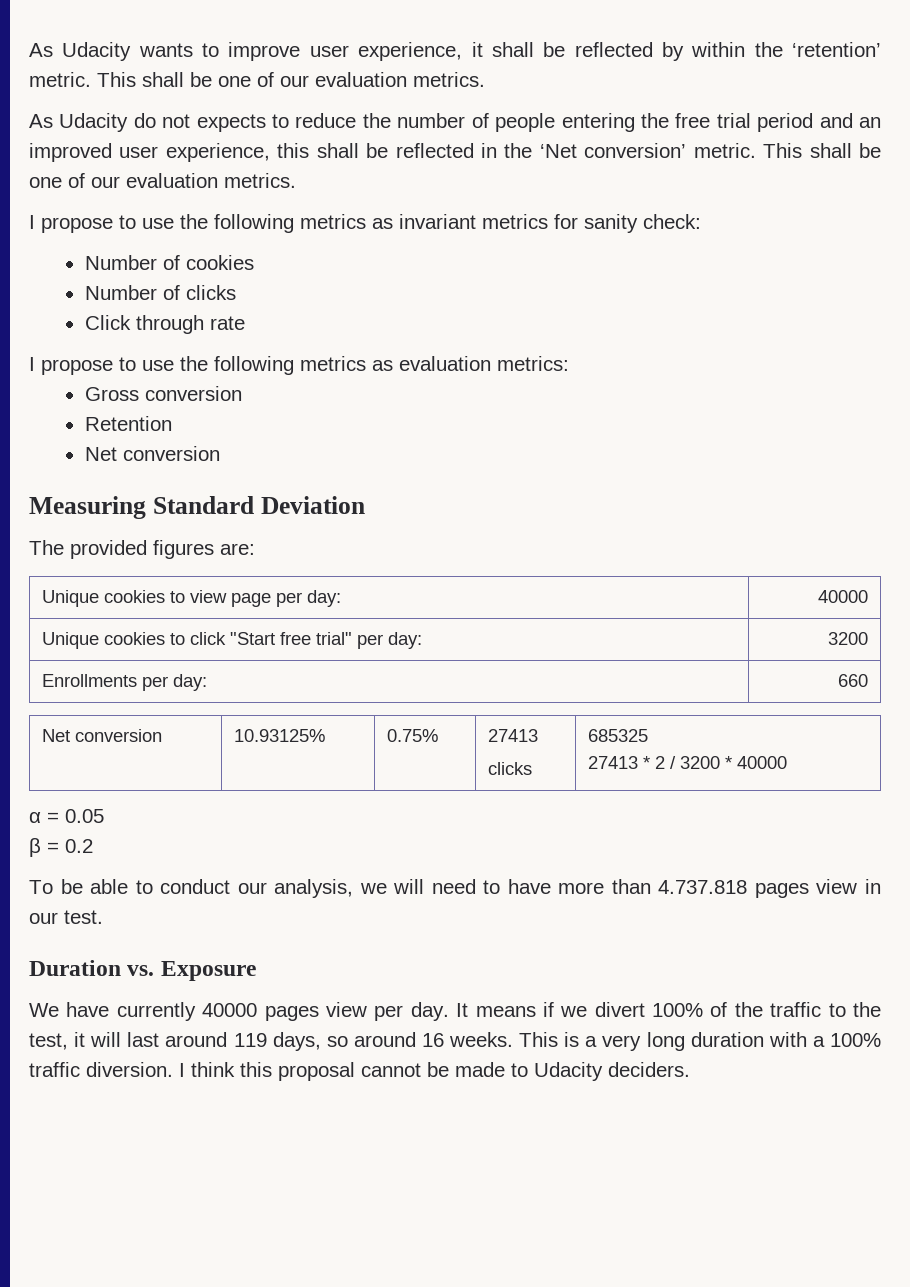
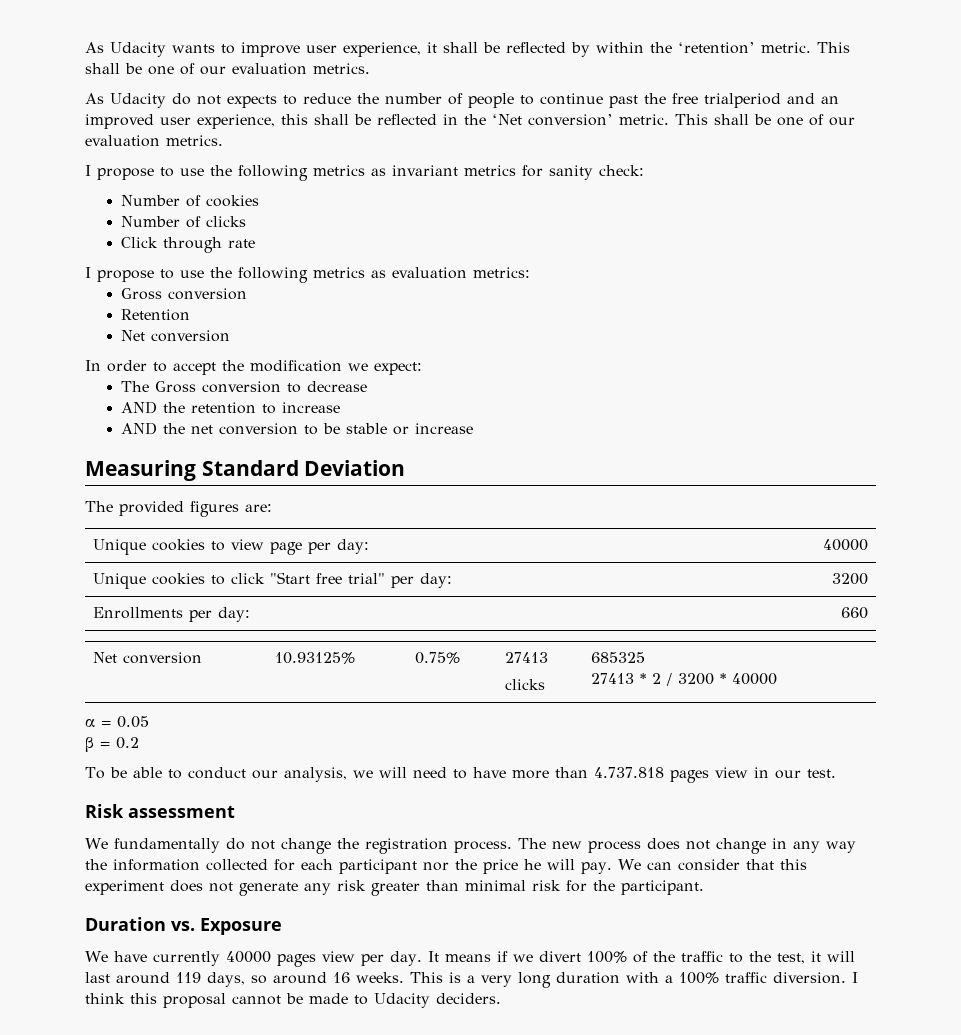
[561,113,814,132] entering the free trial period -> [520,93,781,108] to continue past the free trialperiod
(220, 453) none -> [85,360,422,375] [121,381,368,393] [121,401,341,414] [121,422,474,435] // In order to accept the modification we expect: // The Gross conversion to decrease // AND the retention to increase // AND the net conversion to be stable or increase
(103, 917) none -> [85,804,235,818] [85,838,856,854] [85,859,807,874] [85,880,704,896] // Risk assessment // We fundamentally do not change the registration process. The new process does not change in any way the information collected for each participant nor the price he will pay. We can consider that this experiment does not generate any risk greater than minimal risk for the participant.

